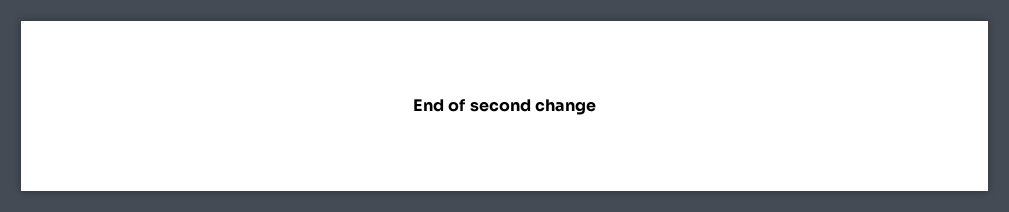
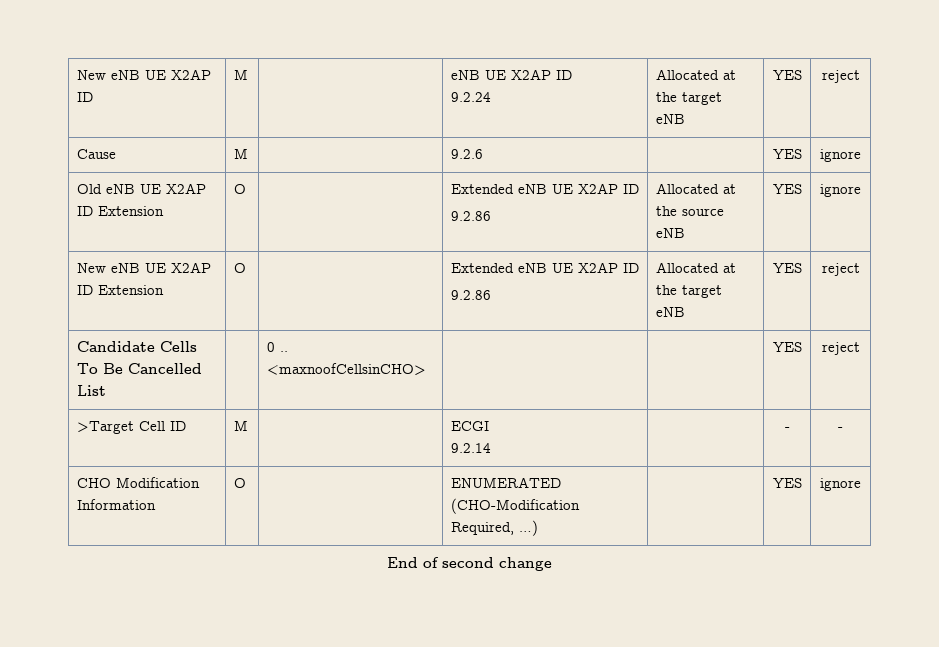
(413, 105) none -> [76,69,211,80] [76,92,93,102] [233,69,248,80] [450,69,572,80] [450,92,491,102] [655,69,736,80] [655,92,722,105] [655,114,685,124] [772,70,802,80] [821,70,860,83] [76,149,116,159] [233,148,248,159] [450,149,483,159] [772,149,802,159] [820,149,861,162] [76,183,206,194] [76,206,164,216] [233,184,246,194] [450,183,639,194] [450,211,491,221] [655,183,736,194] [655,206,724,216] [655,228,685,238] [772,184,802,194] [820,184,861,197] [76,262,211,273] [76,285,164,295] [233,263,246,273] [450,262,639,273] [450,290,491,300] [655,262,736,273] [655,285,722,298] [655,307,685,317] [772,263,802,273] [821,263,860,276] [76,341,197,352] [76,363,202,374] [76,385,106,396] [266,342,288,352] [266,363,426,375] [772,342,802,352] [821,342,860,355] [76,421,186,434] [233,420,248,431] [450,421,489,431] [450,443,491,453] [784,427,790,431] [838,427,843,431] [76,477,200,488] [76,499,156,510] [233,478,246,488] [450,477,561,488] [450,498,580,514] [450,520,538,536] [772,478,802,488] [820,478,861,491] New eNB UE X2AP ID | M | | eNB UE X2AP ID // 9.2.24 | Allocated at the target eNB | YES | reject // Cause | M | | 9.2.6 | | YES | ignore // Old eNB UE X2AP ID Extension | O | | Extended eNB UE X2AP ID // 9.2.86 | Allocated at the source eNB | YES | ignore // New eNB UE X2AP ID Extension | O | | Extended eNB UE X2AP ID // 9.2.86 | Allocated at the target eNB | YES | reject // Candidate Cells To Be Cancelled List | | 0 .. <maxnoofCellsinCHO> | | | YES | reject // >Target Cell ID | M | | ECGI // 9.2.14 | | - | - // CHO Modification Information | O | | ENUMERATED (CHO-Modification Required, …) | | YES | ignore //

